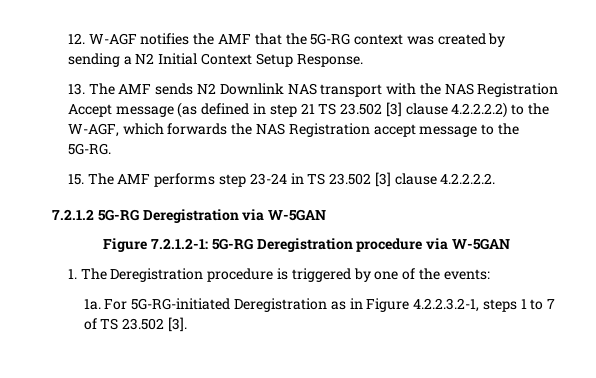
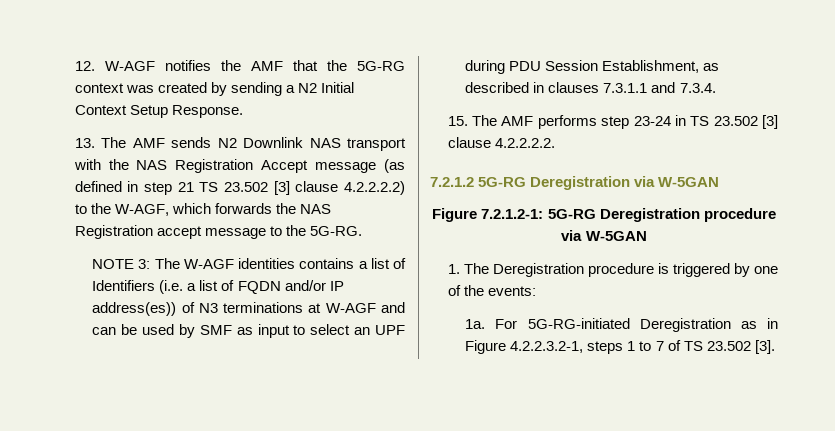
(111, 149) none -> [92,258,407,269] [92,280,344,294] [92,302,406,316] [92,324,405,338] [465,60,720,74] [465,82,716,93] // NOTE 3: The W-AGF identities contains a list of Identifiers (i.e. a list of FQDN and/or IP address(es)) of N3 terminations at W-AGF and can be used by SMF as input to select an UPF during PDU Session Establishment, as described in clauses 7.3.1.1 and 7.3.4.

